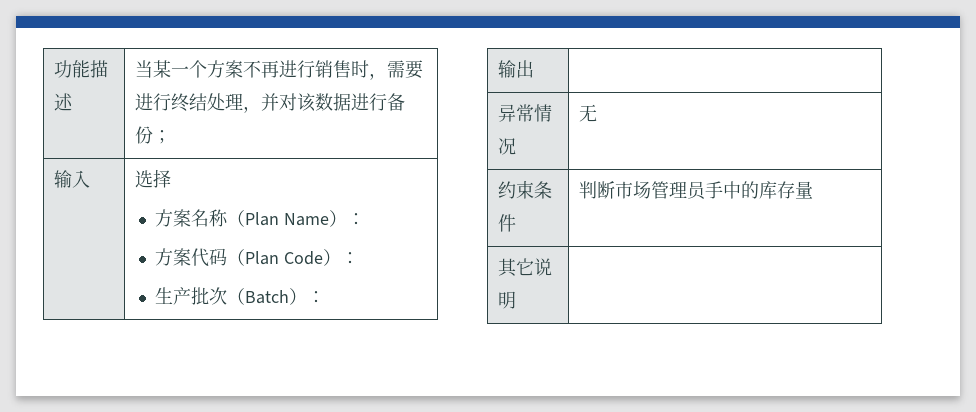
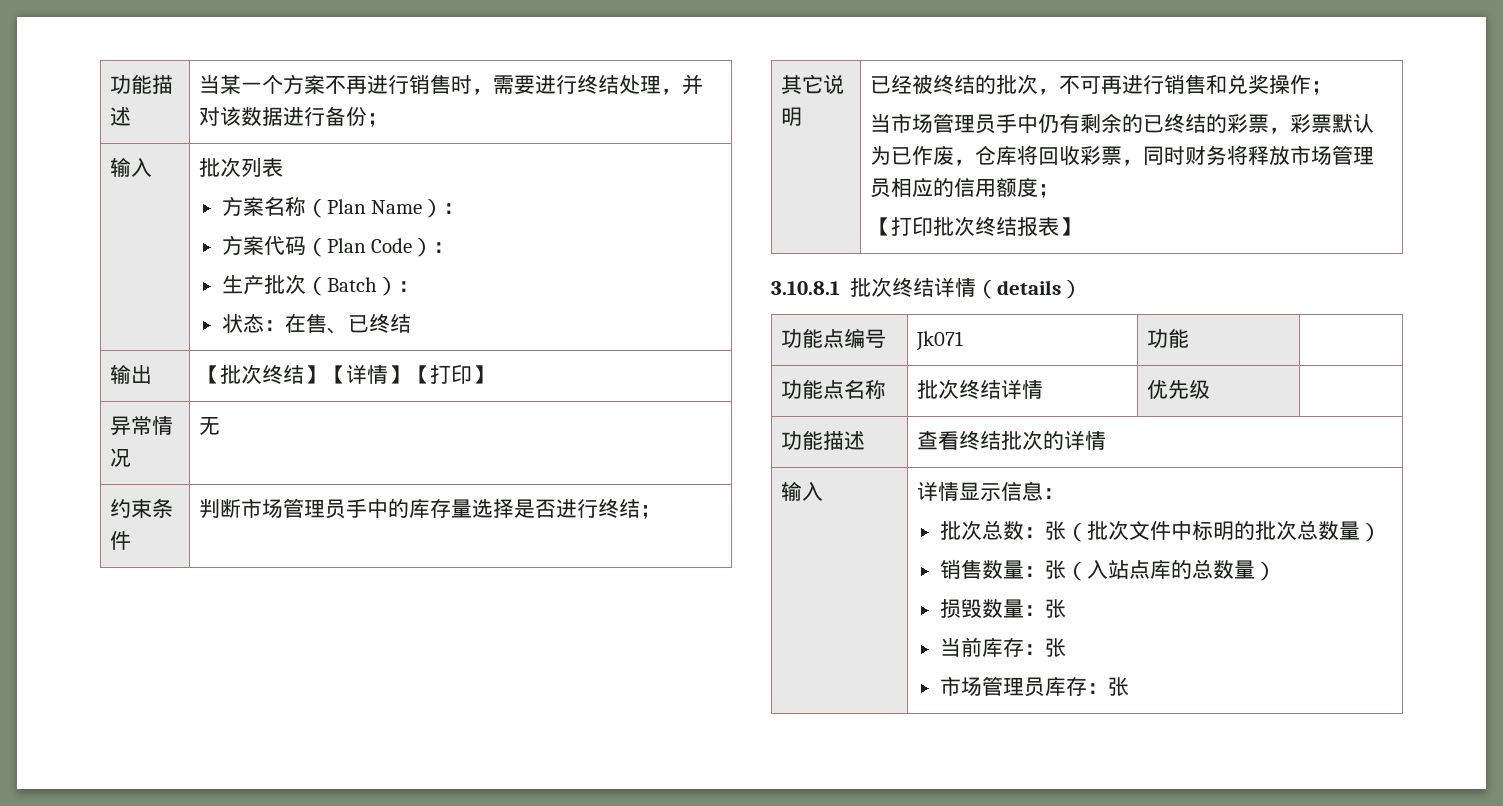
[134,169,171,188] 选择 -> [199,157,284,177] 批次列表
[497,60,534,78] // 输出 | -> [221,313,411,334] [110,364,153,384] [199,364,494,384] // 状态：在售、已终结 // 输出 | 【批次终结】【详情】【打印】
[497,258,552,277] [497,291,516,309] // 其它说明 | -> [472,499,662,519] [781,74,845,94] [781,107,803,126] [870,74,1333,95] [870,113,1375,134] [870,145,1375,166] [870,177,1060,198] [870,216,1081,237] [771,277,1083,299] [781,328,887,348] [916,331,964,351] [1147,328,1190,348] [781,379,887,399] [917,379,1044,399] [1147,380,1211,399] [781,430,866,450] [917,430,1107,450] [781,481,824,501] [917,481,1065,501] [939,520,1381,542] [939,559,1276,581] [939,599,1066,618] [939,637,1066,657] [939,676,1129,697] 选择是否进行终结； // 其它说明 | 已经被终结的批次，不可再进行销售和兑奖操作； // 当市场管理员手中仍有剩余的已终结的彩票，彩票默认为已作废，仓库将回收彩票，同时财务将释放市场管理员相应的信用额度； // 【打印批次终结报表】 // 3.10.8.1批次终结详情（details） // 功能点编号 | Jk071 | 功能 | // 功能点名称 | 批次终结详情 | 优先级 | // 功能描述 | 查看终结批次的详情 // 输入 | 详情显示信息： // 批次总数：张（批次文件中标明的批次总数量） // 销售数量：张（入站点库的总数量） // 损毁数量：张 // 当前库存：张 // 市场管理员库存：张

